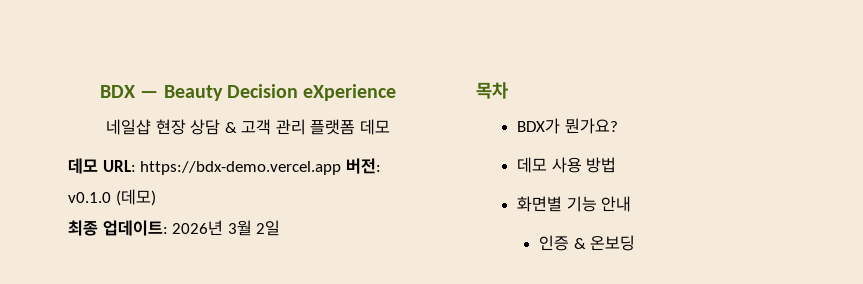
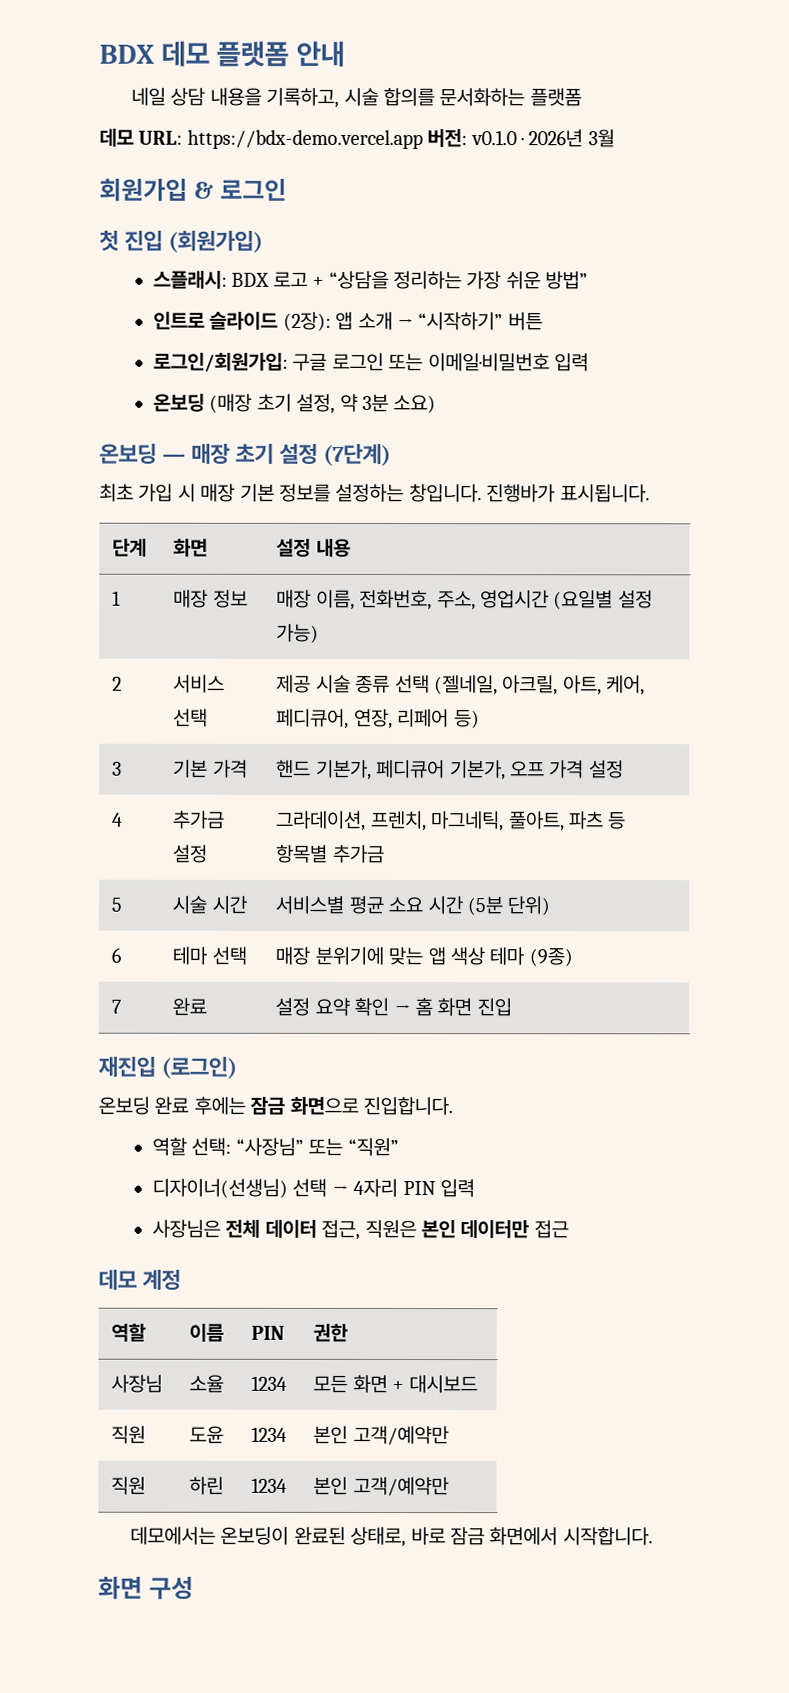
[99,84,397,101] [105,119,391,135] BDX — Beauty Decision eXperience // 네일샵 현장 상담 & 고객 관리 플랫폼 데모 -> [99,40,345,67] [131,87,582,108] BDX 데모 플랫폼 안내 // 네일 상담 내용을 기록하고, 시술 합의를 문서화하는 플랫폼
[115,189,156,206] [68,220,168,236] (데모) // 최종 업데이트: -> [521,137,525,146] ·
[256,220,281,236] [476,82,508,99] [516,118,618,134] [516,157,617,173] [516,196,632,212] [539,235,636,251] 2일 // 목차 // BDX가 뭔가요? // 데모 사용 방법 // 화면별 기능 안내 // 인증 & 온보딩 -> [99,178,287,202] [99,229,264,253] [153,270,589,290] [153,311,543,331] [153,352,590,372] [153,393,437,414] [99,443,392,466] [99,483,650,503] [112,538,148,557] [173,538,209,557] [276,538,351,557] [112,590,122,606] [173,589,248,608] [276,589,653,611] [276,623,320,643] [112,676,123,691] [173,674,226,693] [173,708,209,727] [276,674,646,696] [276,708,480,729] [112,761,123,776] [173,759,248,778] [276,759,624,781] [112,812,124,827] [173,810,226,829] [172,844,209,863] [276,810,627,832] [275,844,385,863] [111,897,123,912] [172,895,247,914] [275,895,551,916] [111,947,122,963] [172,946,247,965] [275,946,573,967] [111,999,122,1014] [172,997,208,1016] [275,997,512,1017] [98,1056,238,1079] [98,1096,453,1116] [152,1137,399,1157] [152,1178,476,1198] [152,1219,569,1240] [98,1269,182,1291] [111,1322,148,1342] [189,1323,225,1342] [251,1325,286,1340] [313,1323,350,1342] [111,1374,164,1393] [189,1374,225,1393] [251,1375,288,1391] [313,1374,478,1394] [111,1425,147,1444] [189,1425,225,1444] [251,1426,288,1442] [313,1425,449,1446] [111,1476,147,1495] [189,1476,225,1495] [251,1477,288,1493] [313,1476,449,1497] [130,1526,653,1548] [98,1576,194,1600] // 회원가입 & 로그인 // 첫 진입 (회원가입) // 스플래시: BDX 로고 + “상담을 정리하는 가장 쉬운 방법” // 인트로 슬라이드 (2장): 앱 소개 → “시작하기” 버튼 // 로그인/회원가입: 구글 로그인 또는 이메일·비밀번호 입력 // 온보딩 (매장 초기 설정, 약 3분 소요) // 온보딩 — 매장 초기 설정 (7단계) // 최초 가입 시 매장 기본 정보를 설정하는 창입니다. 진행바가 표시됩니다. // 단계 | 화면 | 설정 내용 // 1 | 매장 정보 | 매장 이름, 전화번호, 주소, 영업시간 (요일별 설정 가능) // 2 | 서비스 선택 | 제공 시술 종류 선택 (젤네일, 아크릴, 아트, 케어, 페디큐어, 연장, 리페어 등) // 3 | 기본 가격 | 핸드 기본가, 페디큐어 기본가, 오프 가격 설정 // 4 | 추가금 설정 | 그라데이션, 프렌치, 마그네틱, 풀아트, 파츠 등 항목별 추가금 // 5 | 시술 시간 | 서비스별 평균 소요 시간 (5분 단위) // 6 | 테마 선택 | 매장 분위기에 맞는 앱 색상 테마 (9종) // 7 | 완료 | 설정 요약 확인 → 홈 화면 진입 // 재진입 (로그인) // 온보딩 완료 후에는 잠금 화면으로 진입합니다. // 역할 선택: “사장님” 또는 “직원” // 디자이너(선생님) 선택 → 4자리 PIN 입력 // 사장님은 전체 데이터 접근, 직원은 본인 데이터만 접근 // 데모 계정 // 역할 | 이름 | PIN | 권한 // 사장님 | 소율 | 1234 | 모든 화면 + 대시보드 // 직원 | 도윤 | 1234 | 본인 고객/예약만 // 직원 | 하린 | 1234 | 본인 고객/예약만 // 데모에서는 온보딩이 완료된 상태로, 바로 잠금 화면에서 시작합니다. // 화면 구성

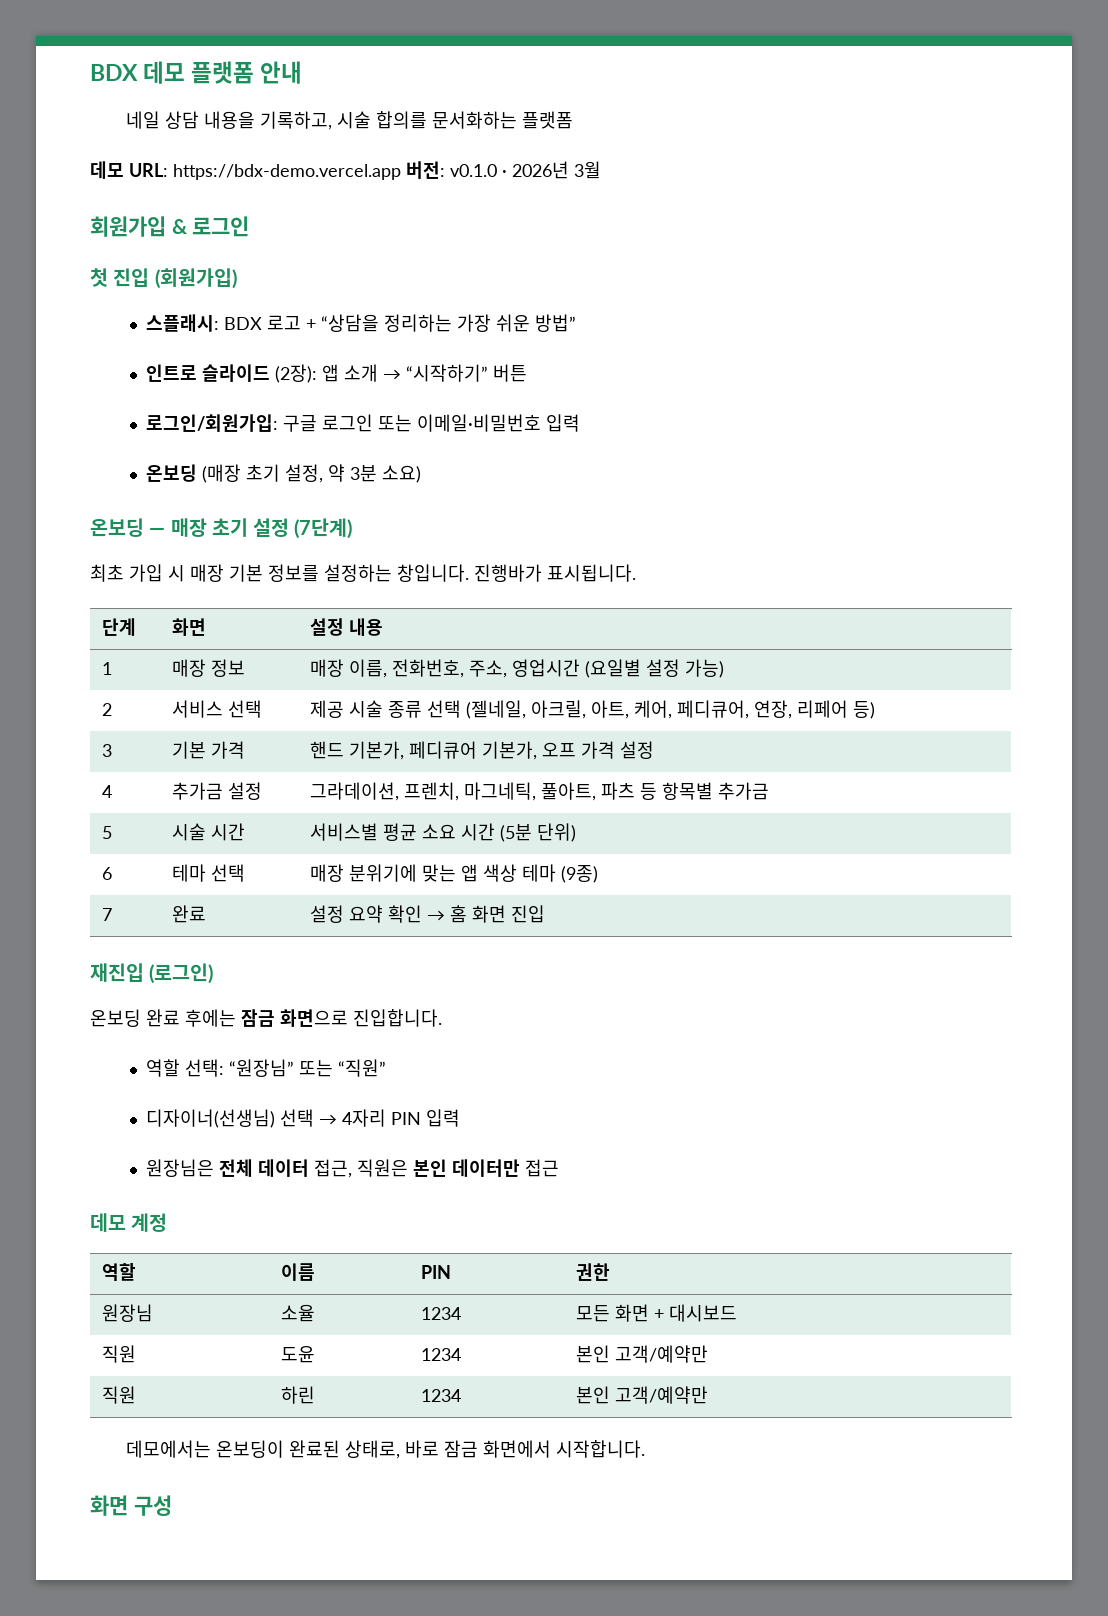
[235,1137,304,1156] “사장님” -> [228,1059,294,1077] “원장님”
[152,1219,222,1238] 사장님은 -> [145,1159,214,1177] 원장님은
[111,1374,164,1393] 사장님 -> [102,1304,154,1322] 원장님

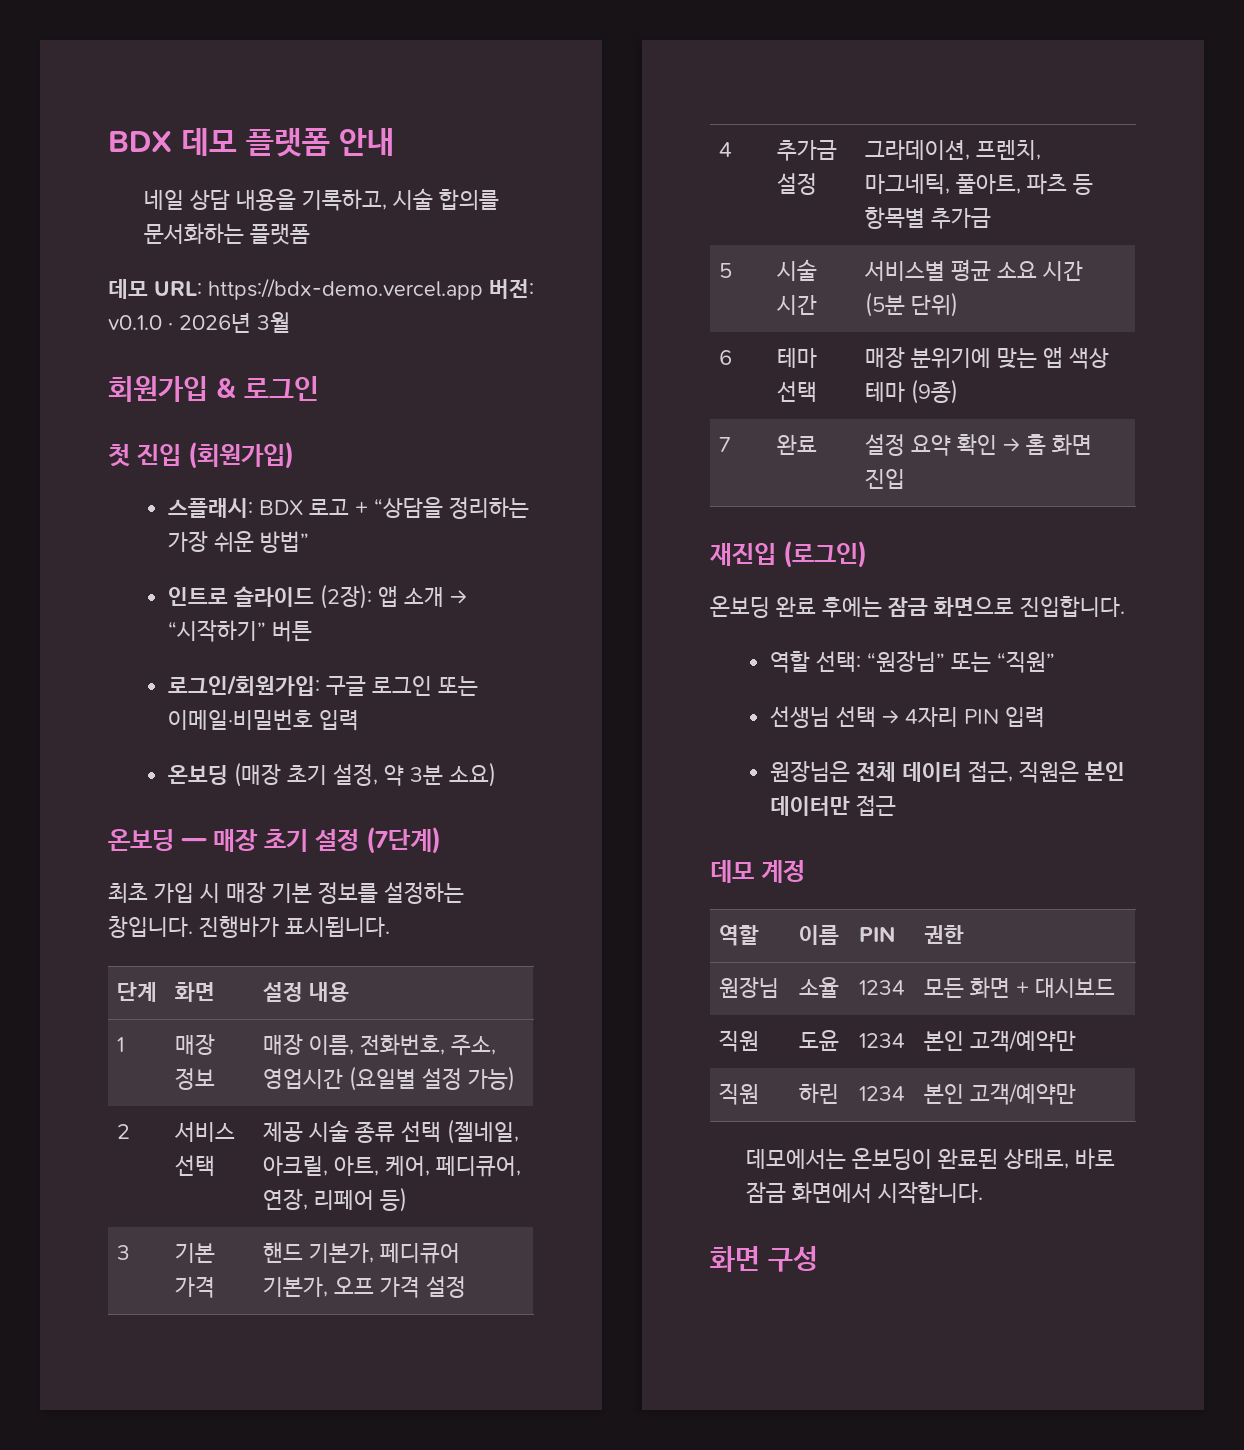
[145,1109,275,1128] 디자이너(선생님) -> [769,706,830,728] 선생님

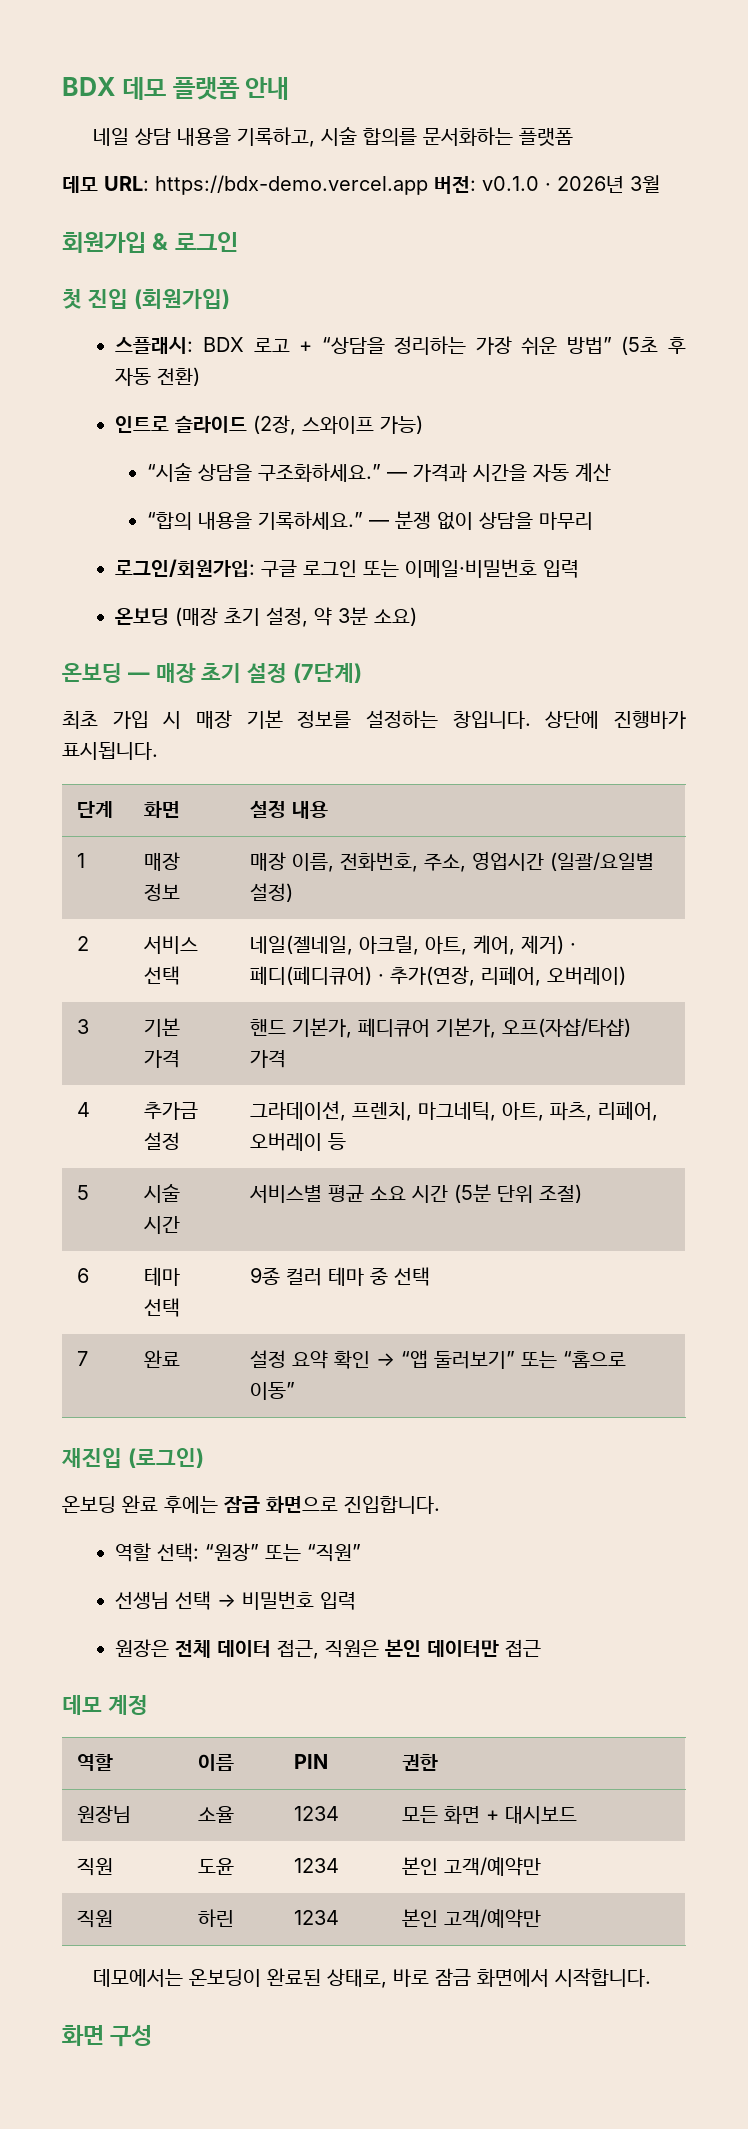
[167,584,467,609] [167,620,312,642] // 인트로 슬라이드 (2장): 앱 소개 → “시작하기” 버튼 -> [621,336,686,355] [115,367,201,386] [115,415,424,435] [146,463,611,482] [146,511,593,530] (5초 후 자동 전환) // 인트로 슬라이드 (2장, 스와이프 가능) // “시술 상담을 구조화하세요.” — 가격과 시간을 자동 계산 // “합의 내용을 기록하세요.” — 분쟁 없이 상담을 마무리
(193, 927) none -> [545,711,600,729] 상단에
[348,1066,515,1091] (요일별 설정 가능) -> [550,852,655,871] [250,883,294,902] (일괄/요일별 설정)
[262,1119,519,1144] [262,1155,521,1177] [262,1187,407,1212] 제공 시술 종류 선택 (젤네일, 아크릴, 아트, 케어, 페디큐어, 연장, 리페어 등) -> [250,935,577,955] [250,966,627,986] 네일(젤네일, 아크릴, 아트, 케어, 제거) · 페디(페디큐어) · 추가(연장, 리페어, 오버레이)
[333,1276,466,1298] 오프 가격 설정 -> [502,1018,632,1037] [250,1050,287,1068] 오프(자샵/타샵) 가격
[955,173,1067,195] 풀아트, 파츠 -> [502,1101,659,1121] [250,1133,323,1151] 아트, 파츠, 리페어, 오버레이
[864,207,991,229] 항목별 추가금 -> (347, 1141) none
[910,292,958,317] 단위) -> [497,1184,583,1203] 단위 조절)
[864,347,1109,369] [864,379,958,404] 매장 분위기에 맞는 앱 색상 테마 (9종) -> [250,1267,431,1286] 9종 컬러 테마 중 선택
[1025,434,1092,455] [864,469,905,489] 홈 화면 진입 -> [401,1350,627,1369] [250,1382,296,1400] “앱 둘러보기” 또는 “홈으로 이동”
[866,651,945,672] “원장님” -> [205,1543,260,1561] “원장”
[904,707,1045,728] [769,761,850,782] 4자리 PIN 입력 // 원장님은 -> [242,1591,357,1610] [115,1639,170,1657] 비밀번호 입력 // 원장은

